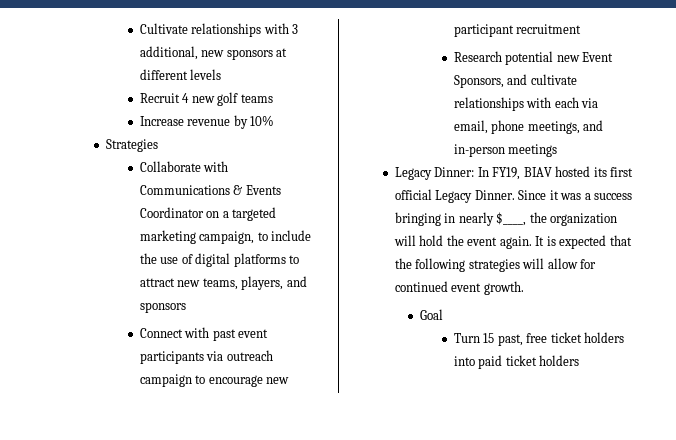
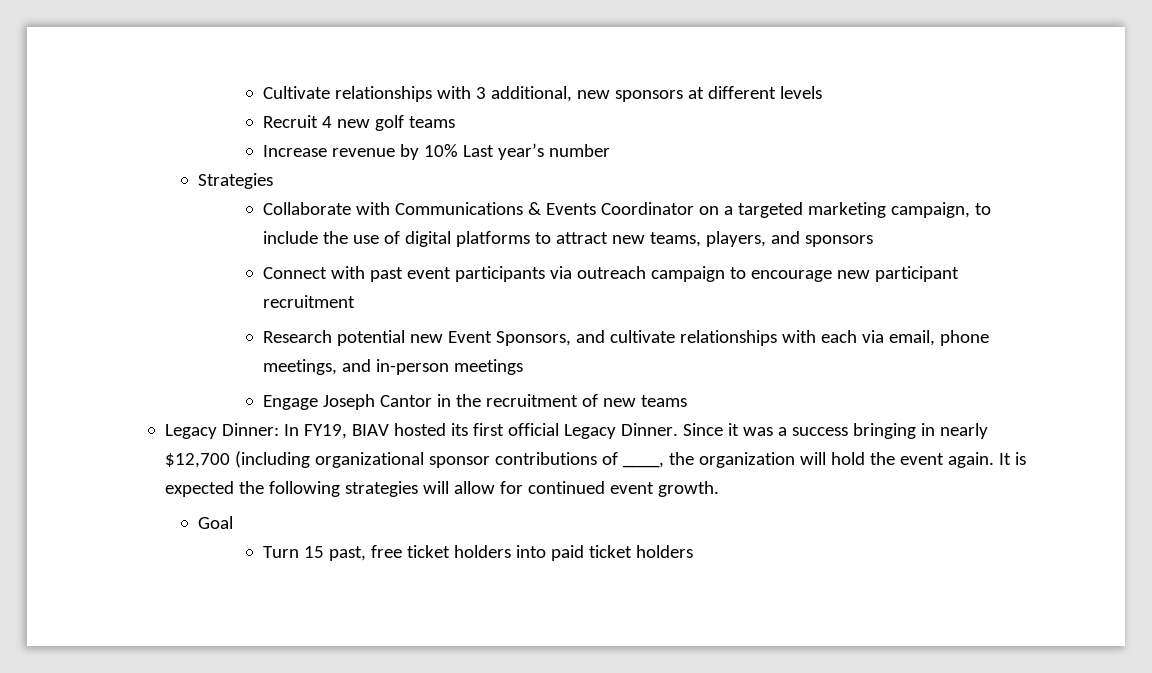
(275, 120) none -> [463,143,611,160] Last year’s number
(558, 150) none -> [263,394,688,410] // Engage Joseph Cantor in the recruitment of new teams
[496,212,527,226] $____, -> [165,451,665,468] $12,700 (including organizational sponsor contributions of ____,
[609,235,632,246] that -> (235, 489) none

